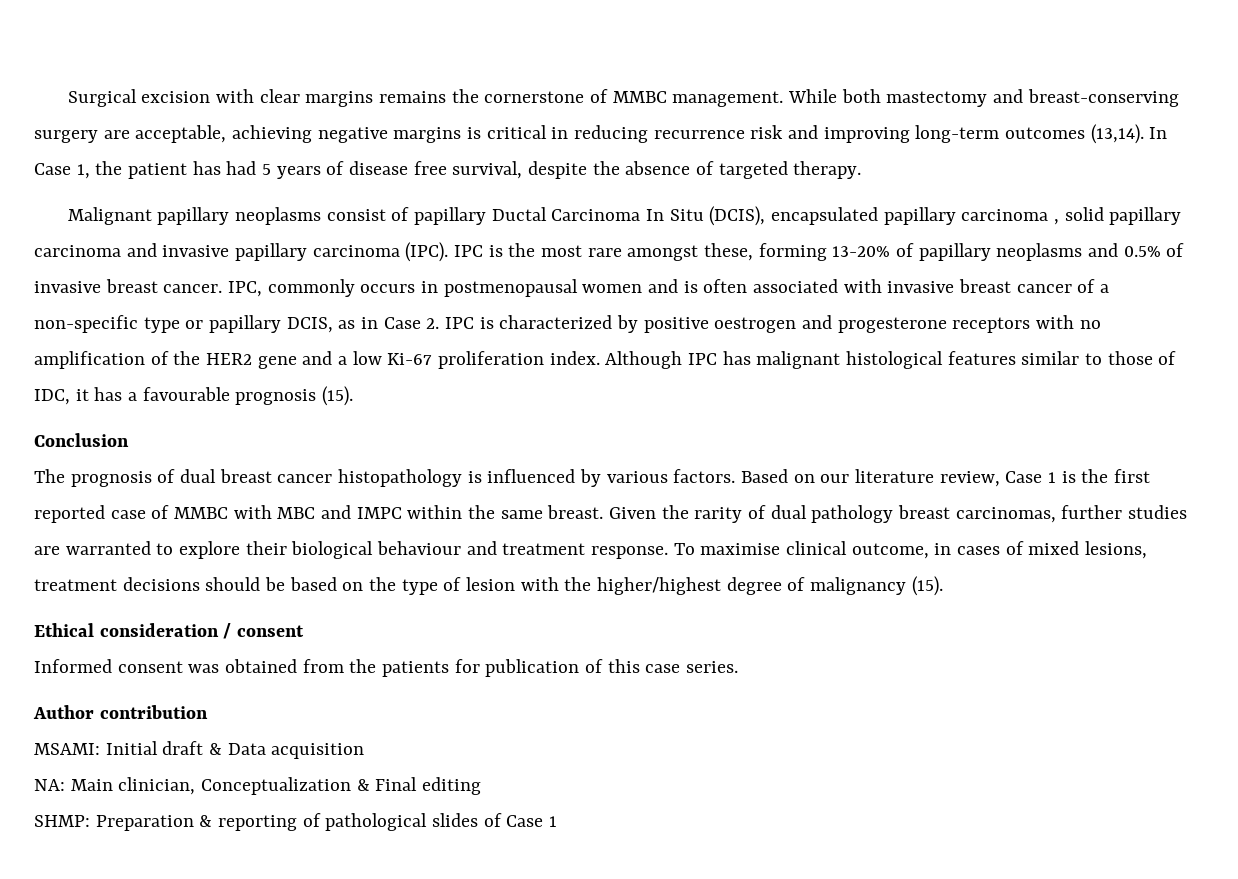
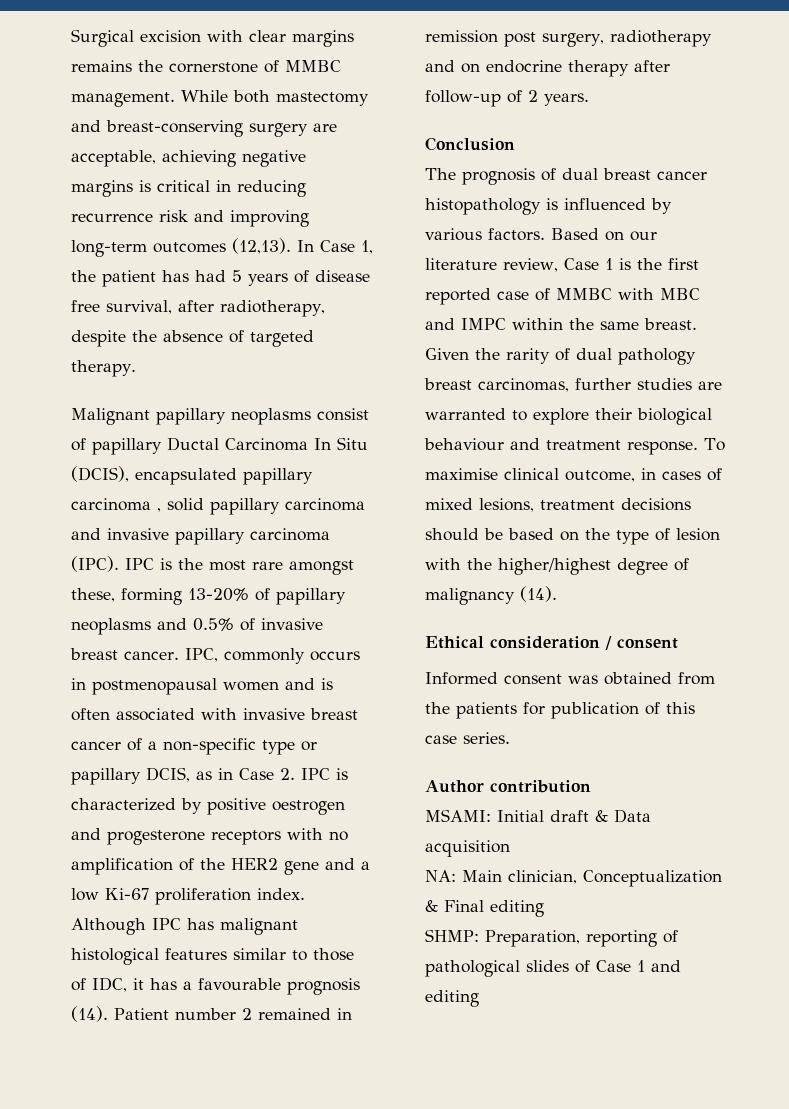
[1090,124,1144,144] (13,14). -> [232,238,291,254] (12,13).
(523, 170) none -> [178,300,325,317] after radiotherapy,
[322,386,354,406] (15). -> [71,1006,352,1022] [425,30,712,47] [425,60,670,77] [425,90,589,107] (14). Patient number 2 remained in remission post surgery, radiotherapy and on endocrine therapy after follow-up of 2 years.
[911,576,943,596] (15). -> [520,586,557,602] (14).
[95,815,213,831] Preparation & -> [485,930,580,947] Preparation,
(558, 821) none -> [651,960,681,972] [425,990,479,1007] and editing

